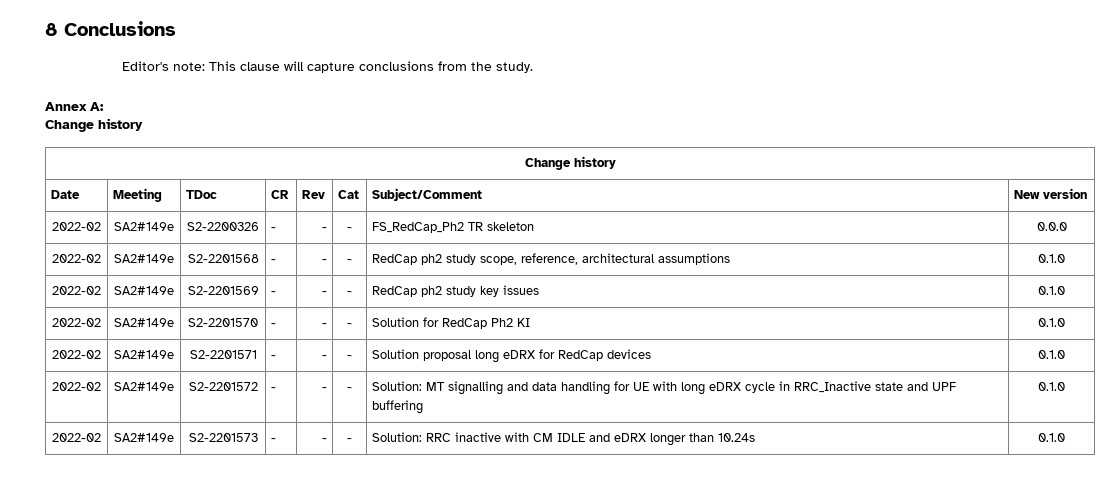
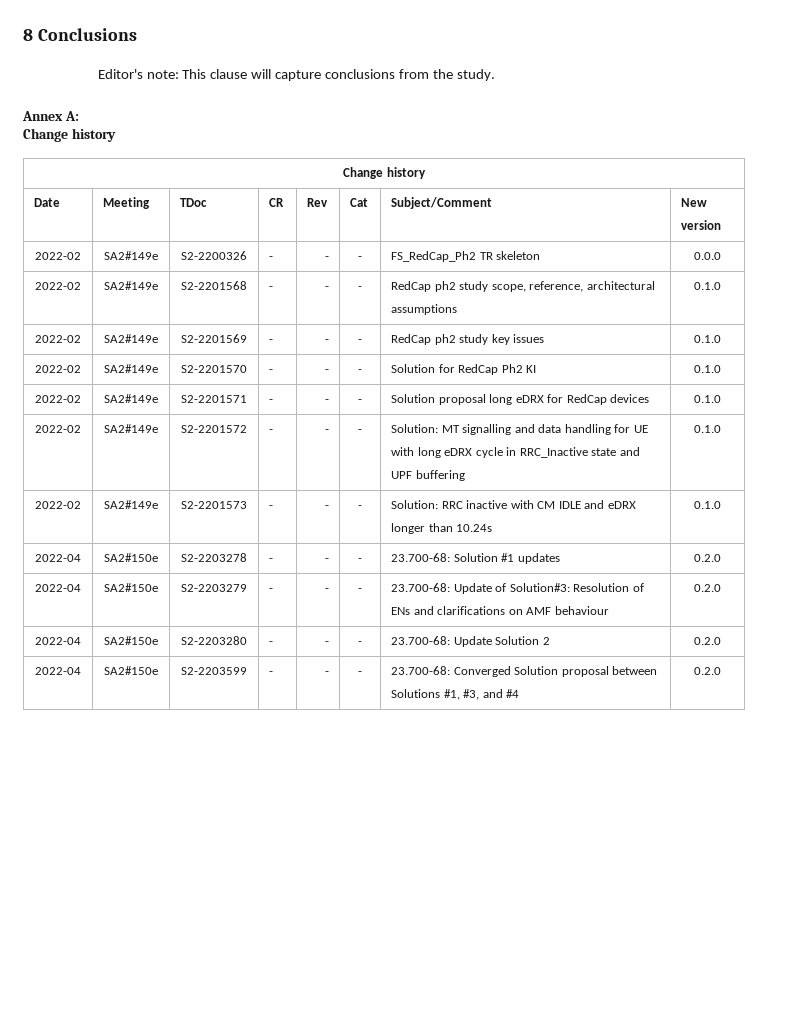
(1065, 437) none -> [35,554,81,562] [104,553,158,562] [181,553,247,562] [269,558,274,562] [324,558,329,562] [358,558,362,562] [391,553,560,564] [694,554,721,562] [35,584,81,592] [104,583,158,592] [181,584,247,592] [269,588,274,592] [324,588,329,592] [358,588,362,592] [391,583,644,594] [391,606,609,615] [694,584,721,592] [35,637,81,645] [104,636,158,645] [181,636,247,645] [269,641,274,645] [324,641,329,645] [358,641,362,645] [391,636,550,647] [694,637,721,645] [35,667,81,675] [104,666,158,675] [181,667,247,675] [269,671,274,675] [324,671,329,675] [358,671,362,675] [391,666,658,677] [391,689,520,700] [694,667,721,675] // 2022-04 | SA2#150e | S2-2203278 | - | - | - | 23.700-68: Solution #1 updates | 0.2.0 // 2022-04 | SA2#150e | S2-2203279 | - | - | - | 23.700-68: Update of Solution#3: Resolution of ENs and clarifications on AMF behaviour | 0.2.0 // 2022-04 | SA2#150e | S2-2203280 | - | - | - | 23.700-68: Update Solution 2 | 0.2.0 // 2022-04 | SA2#150e | S2-2203599 | - | - | - | 23.700-68: Converged Solution proposal between Solutions #1, #3, and #4 | 0.2.0

